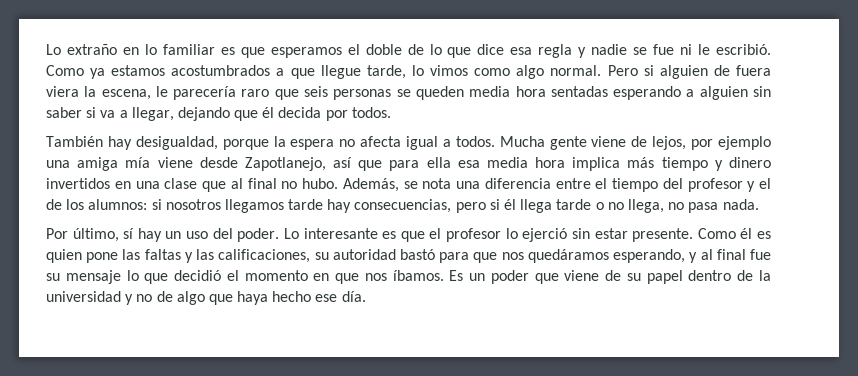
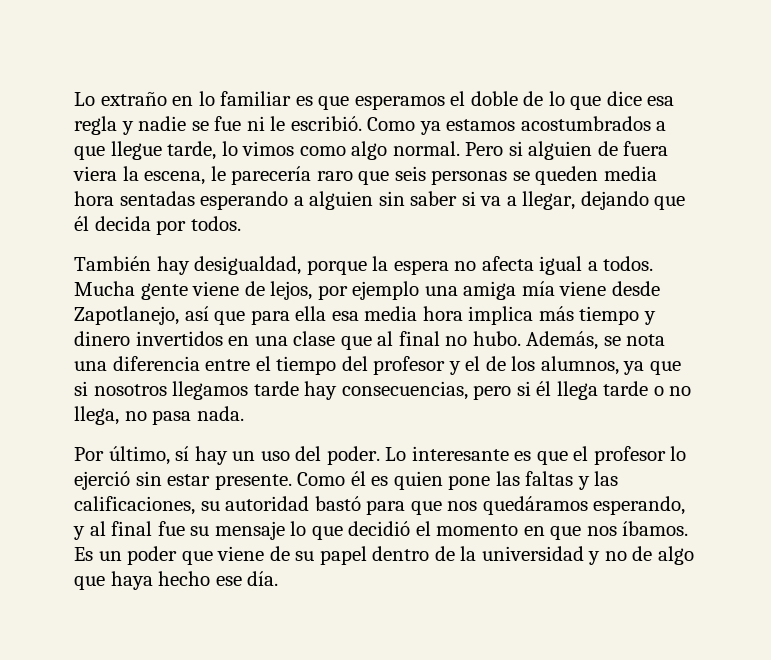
[88,199,148,210] alumnos: -> [540,356,681,375] alumnos, ya que

